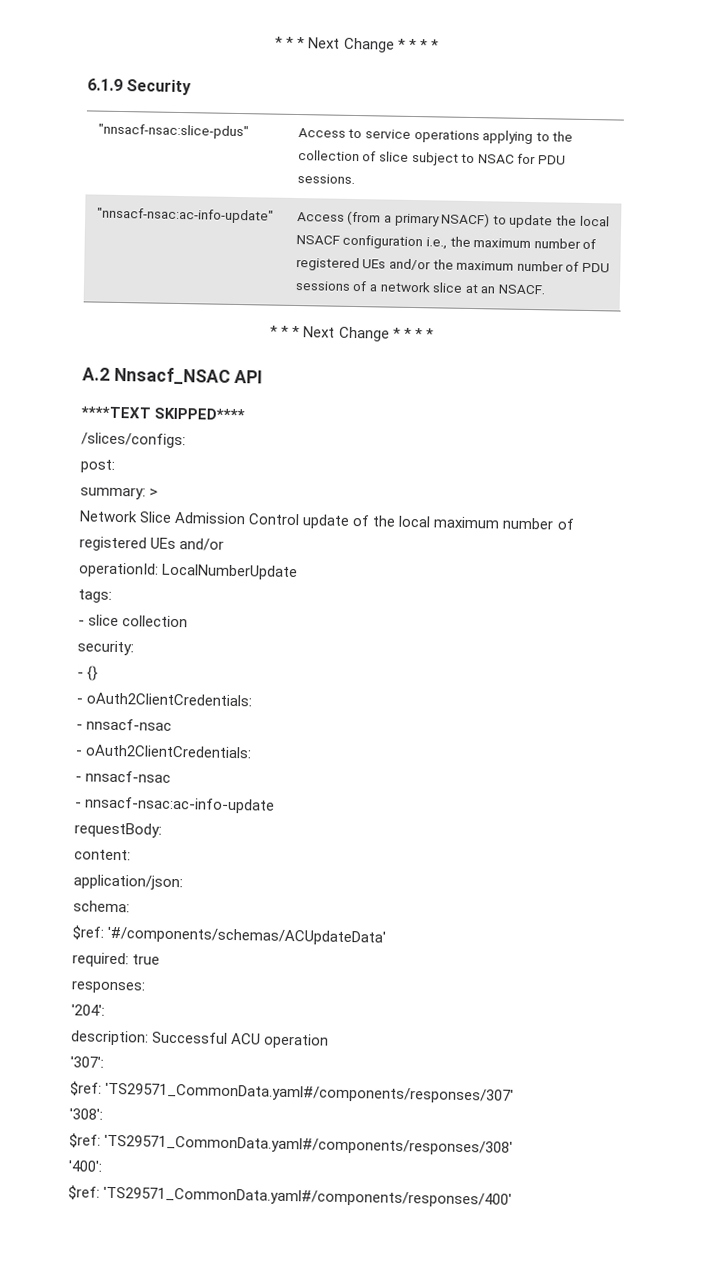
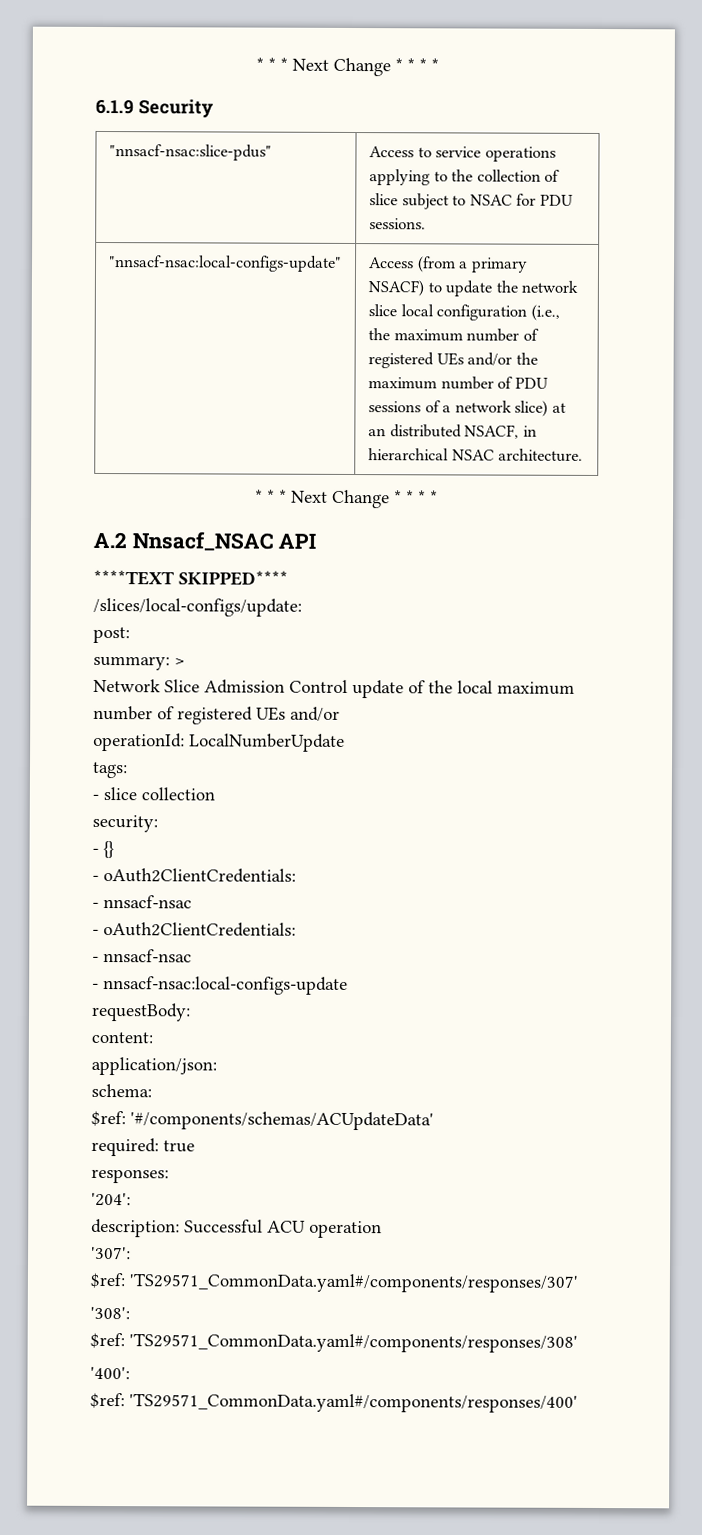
[96,207,274,224] "nnsacf-nsac:ac-info-update" -> [108,255,343,272] "nnsacf-nsac:local-configs-update"
[579,215,610,227] [295,234,447,250] local NSACF configuration i.e., -> [521,280,579,293] [368,304,560,321] network slice local configuration (i.e.,
[432,282,464,293] slice -> [514,400,549,417] slice)
[498,284,547,295] NSACF. -> [389,424,537,439] [368,448,584,462] distributed NSACF, in hierarchical NSAC architecture.
[81,432,186,449] /slices/configs: -> [93,597,302,617] /slices/local-configs/update:
[84,796,276,814] nnsacf-nsac:ac-info-update -> [103,976,348,995] nnsacf-nsac:local-configs-update

